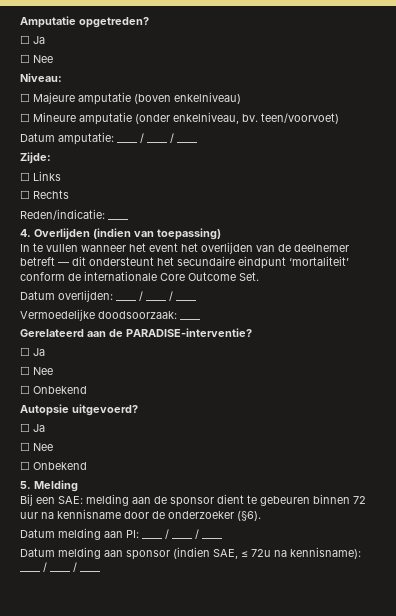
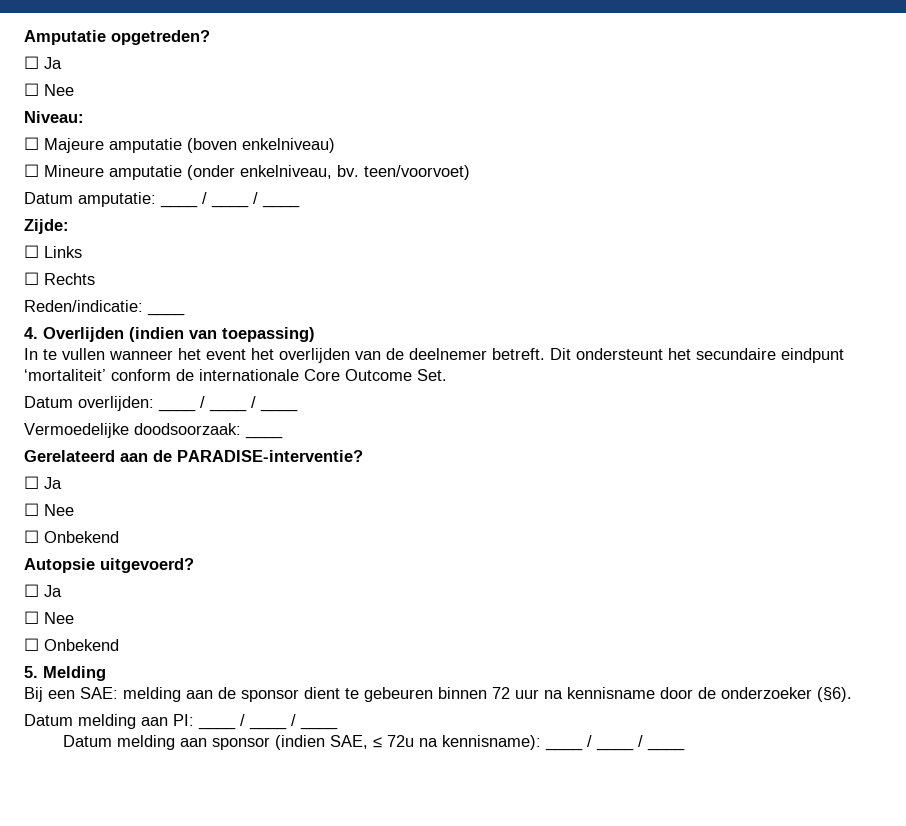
[20,256,86,266] betreft — dit -> [492,348,571,360] betreft. Dit

